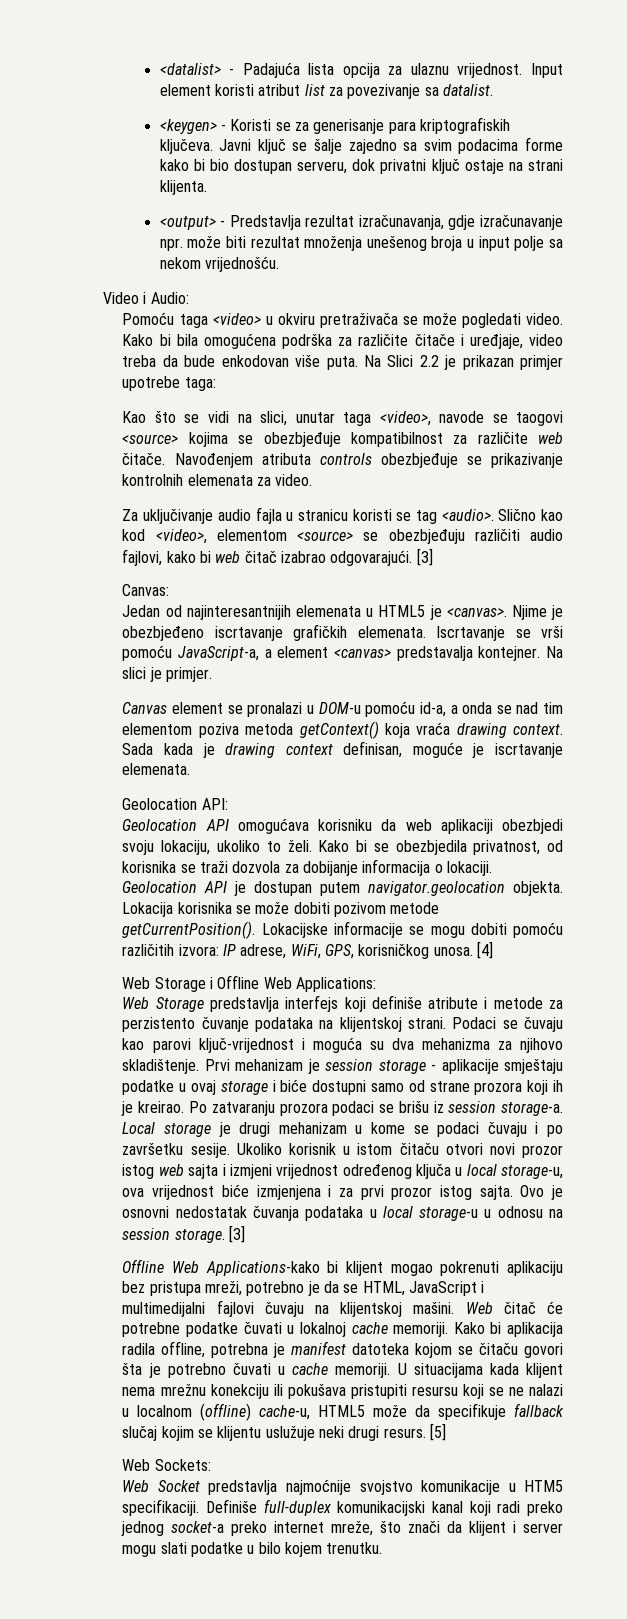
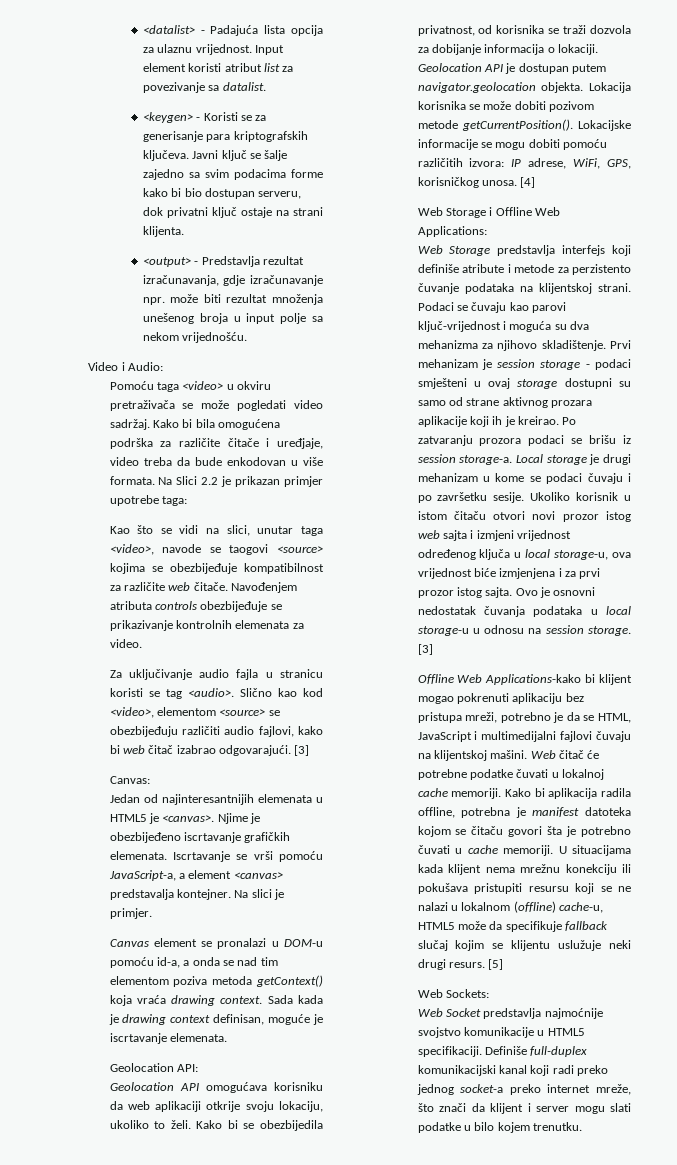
[419,117,510,134] kriptografiskih -> [233,131,308,142] kriptografskih
[526,313,563,325] video. -> [294,400,323,409] [109,419,150,430] video sadržaj.
[295,355,358,370] više puta. -> [290,457,323,466] [109,476,155,485] u više formata.
[263,432,341,447] obezbjeđuje -> [169,563,237,574] obezbijeđuje
[380,453,458,468] obezbjeđuje -> [200,601,268,612] obezbijeđuje
[388,529,465,544] obezbjeđuju -> [109,726,178,737] obezbijeđuju
[122,626,205,641] obezbjeđeno -> [109,832,181,843] obezbijeđeno
[502,819,563,834] obezbjedi -> [206,1101,241,1112] otkrije
[395,840,467,855] obezbjedila -> [260,1120,323,1131] obezbijedila
[441,1059,563,1074] [122,1079,523,1095] aplikacije smještaju podatke u ovaj storage i biće dostupni samo od strane prozora -> [595,359,631,370] [417,378,631,389] [417,397,593,408] [417,416,467,427] podaci smješteni u ovaj storage dostupni su samo od strane aktivnog prozara aplikacije
[137,1405,193,1417] localnom -> [461,902,511,911] lokalnom
[524,1480,563,1492] HTM5 -> [547,1028,585,1036] HTML5

